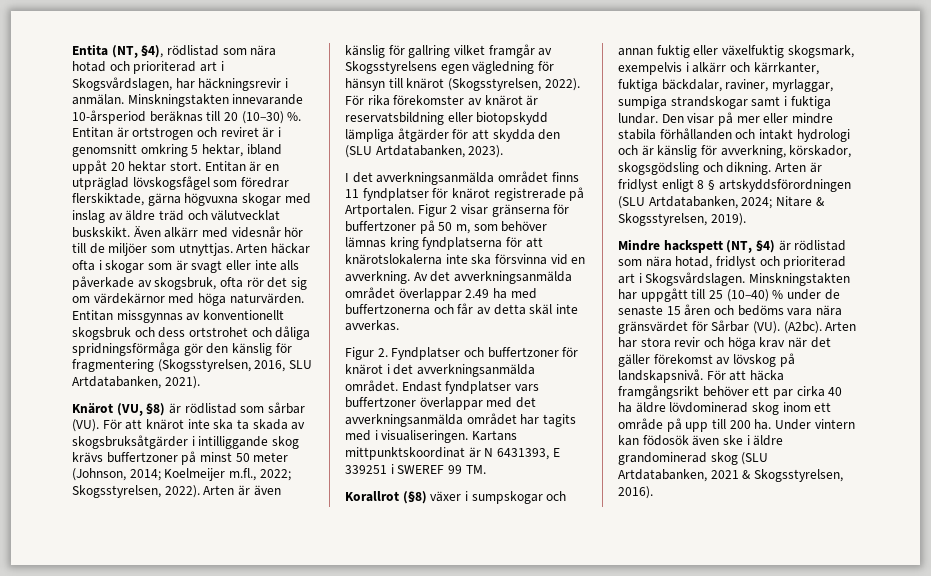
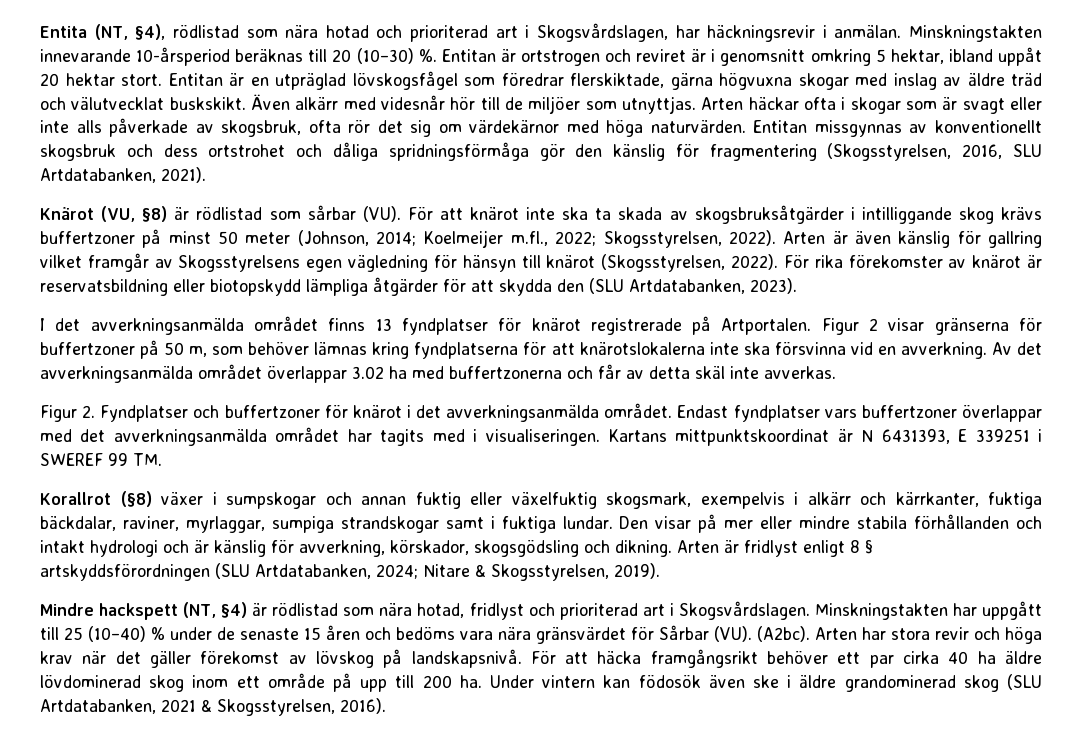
[345,189,359,198] 11 -> [375,318,392,331] 13
[465,289,490,298] 2.49 -> [352,366,384,379] 3.02

